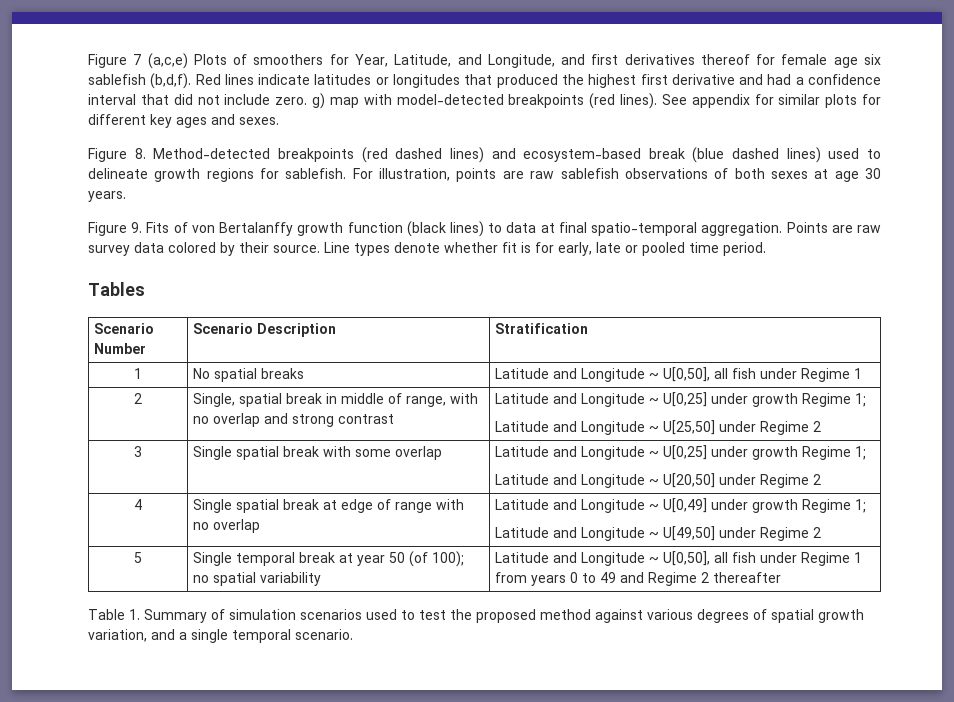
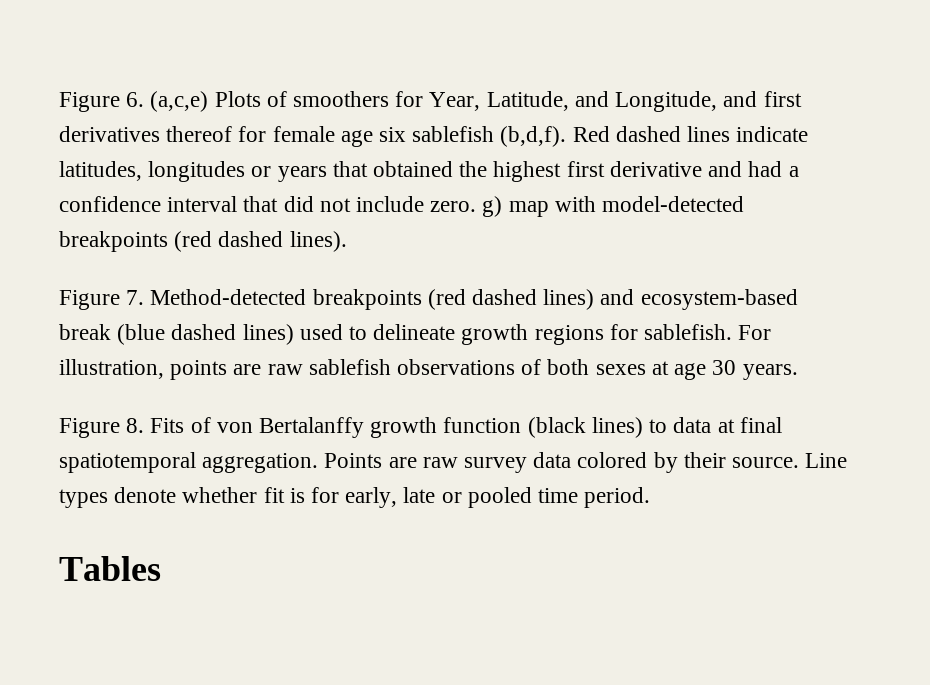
[88,54,142,68] Figure 7 -> [59,92,145,112] Figure 6.
(221, 79) none -> [615,126,681,142] dashed
[314,74,558,88] latitudes or longitudes that produced -> [59,161,454,182] latitudes, longitudes or years that obtained
(616, 101) none -> [218,231,284,247] dashed
[661,94,882,108] [88,114,279,128] [88,148,146,162] See appendix for similar plots for different key ages and sexes. // Figure 8. -> [59,290,145,310] // Figure 7.
[131,222,143,233] 9. -> [126,418,145,433] 8.
[591,222,698,236] spatio-temporal -> [59,452,196,473] spatiotemporal
[94,323,155,334] [94,343,147,354] [193,323,337,337] [495,323,589,334] [134,368,142,379] [193,368,305,382] [495,367,863,382] [134,393,142,404] [193,393,479,407] [193,413,395,427] [495,392,867,407] [495,420,822,435] [134,446,142,457] [193,446,443,460] [495,445,867,460] [495,473,822,488] [134,499,142,510] [193,499,465,513] [193,519,261,533] [495,498,867,513] [495,526,822,541] [134,552,142,563] [193,551,465,567] [193,572,322,586] [495,551,863,566] [495,572,782,586] [88,609,864,623] [88,629,353,643] // Scenario Number | Scenario Description | Stratification // 1 | No spatial breaks | Latitude and Longitude ~ U[0,50], all fish under Regime 1 // 2 | Single, spatial break in middle of range, with no overlap and strong contrast | Latitude and Longitude ~ U[0,25] under growth Regime 1; // Latitude and Longitude ~ U[25,50] under Regime 2 // 3 | Single spatial break with some overlap | Latitude and Longitude ~ U[0,25] under growth Regime 1; // Latitude and Longitude ~ U[20,50] under Regime 2 // 4 | Single spatial break at edge of range with no overlap | Latitude and Longitude ~ U[0,49] under growth Regime 1; // Latitude and Longitude ~ U[49,50] under Regime 2 // 5 | Single temporal break at year 50 (of 100); no spatial variability | Latitude and Longitude ~ U[0,50], all fish under Regime 1 from years 0 to 49 and Regime 2 thereafter // Table 1. Summary of simulation scenarios used to test the proposed method against various degrees of spatial growth variation, and a single temporal scenario. -> (161, 568) none

